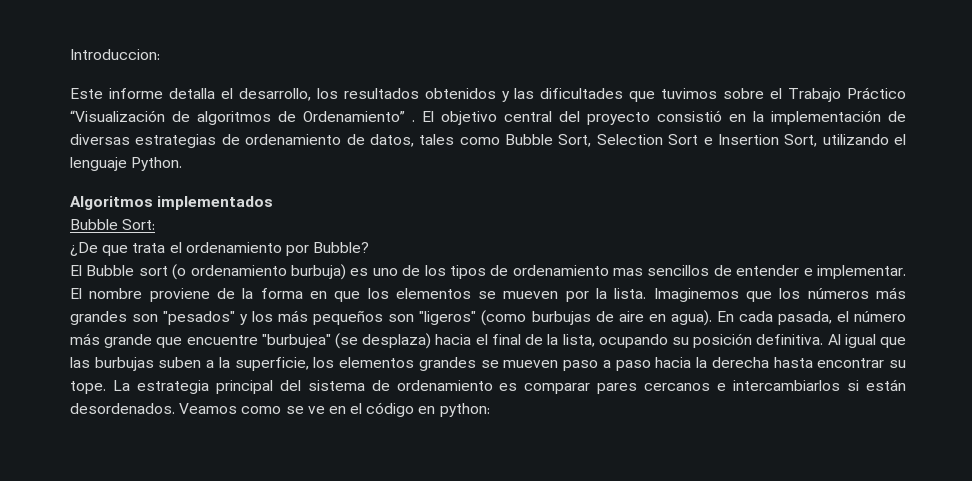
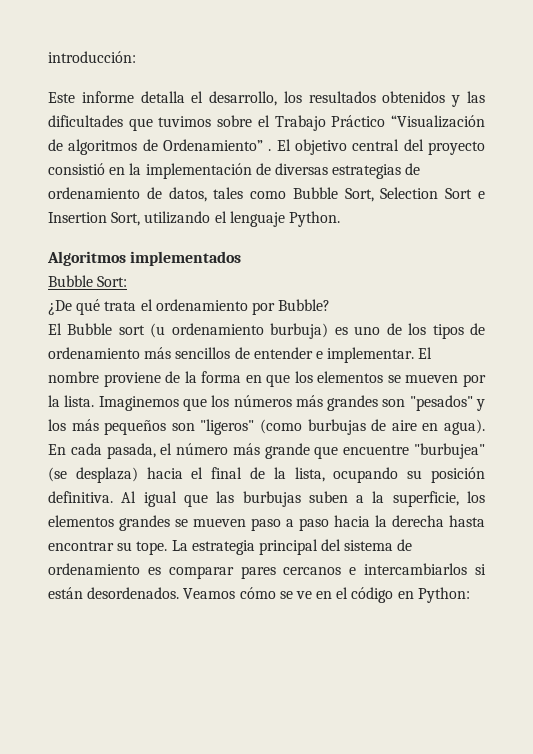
[70,49,160,60] Introduccion: -> [48,51,136,63] introducción:
[102,245,129,256] que -> [76,299,101,315] qué
[172,264,187,280] (o -> [150,323,166,338] (u
[613,268,644,276] mas -> [144,347,172,359] más
[241,406,282,414] como -> [239,587,276,599] cómo
[439,403,490,417] python: -> [417,587,470,603] Python:

